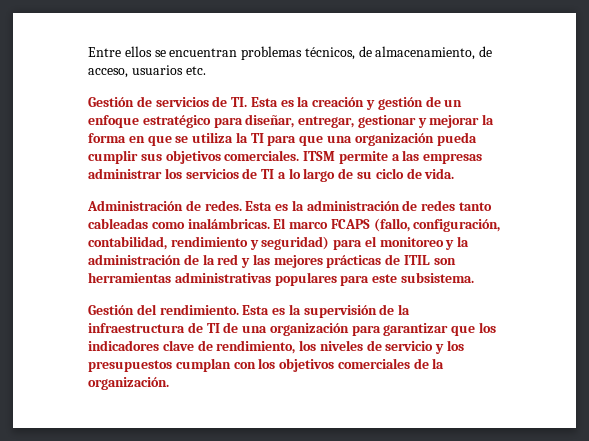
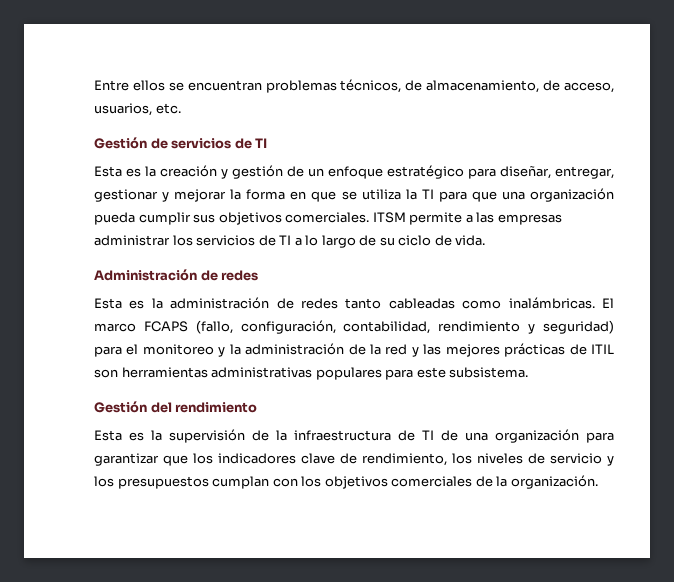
[131,65,183,75] usuarios -> [94,103,152,116] usuarios,
[231,97,248,107] TI. -> [255,138,268,148] TI //
[204,200,242,211] redes. -> [221,270,259,281] redes //
[159,304,239,315] rendimiento. -> [175,402,258,413] rendimiento //

